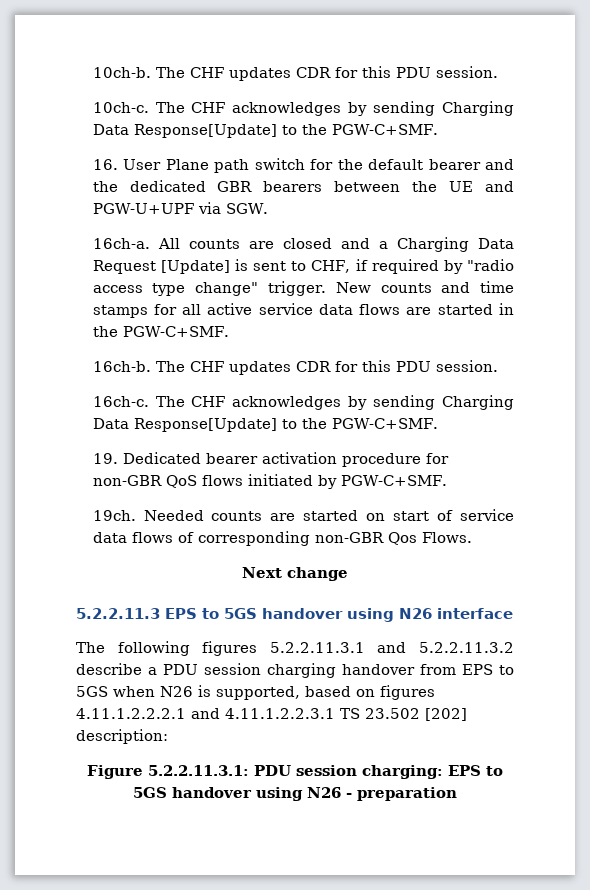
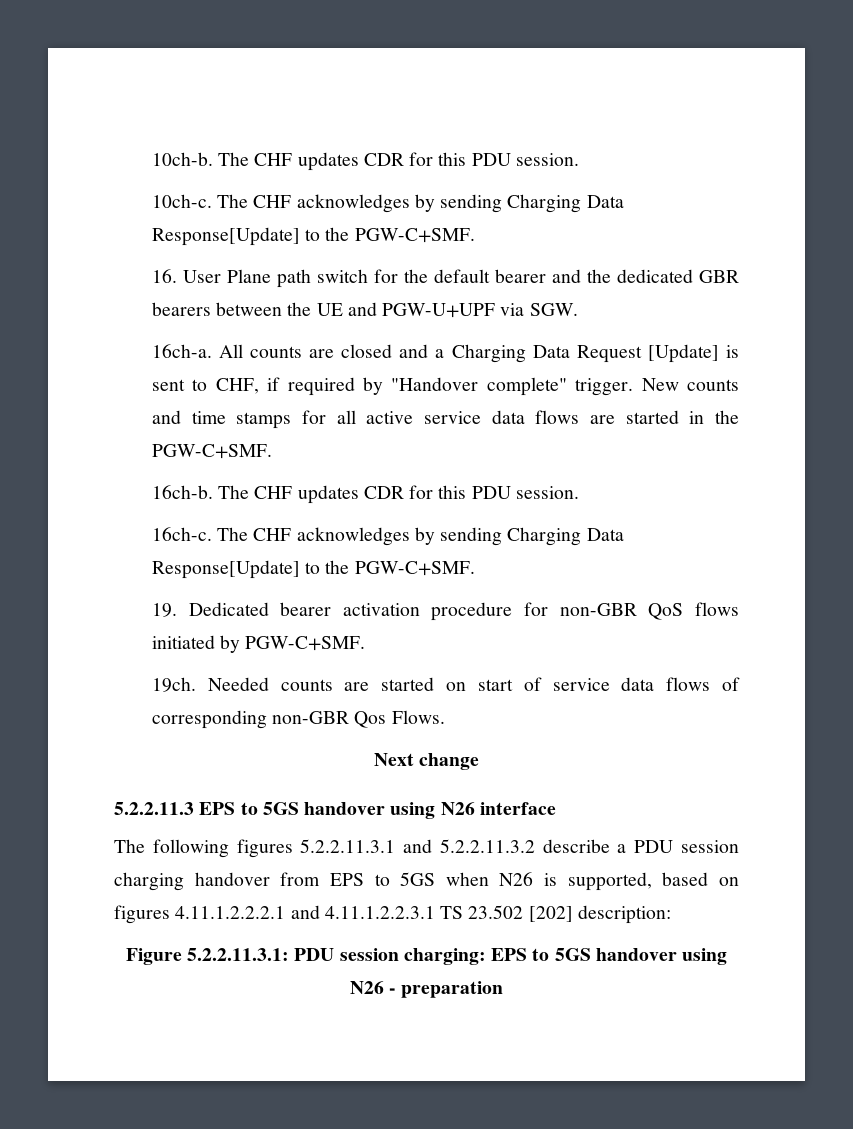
[467,259,514,271] [92,282,258,296] "radio access type change" -> [391,377,567,396] "Handover complete"

